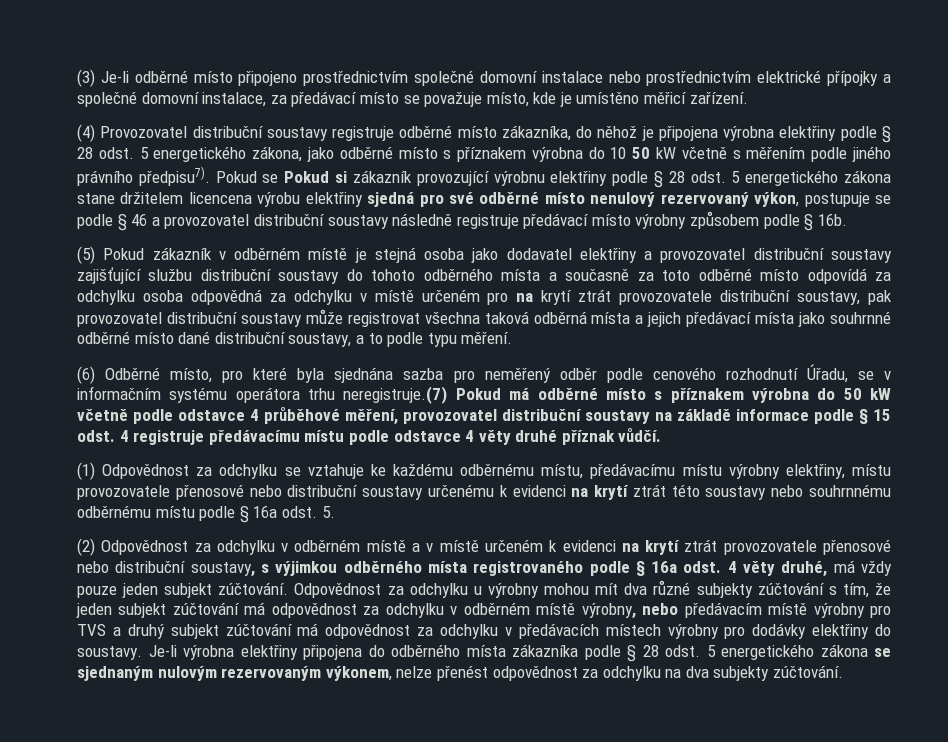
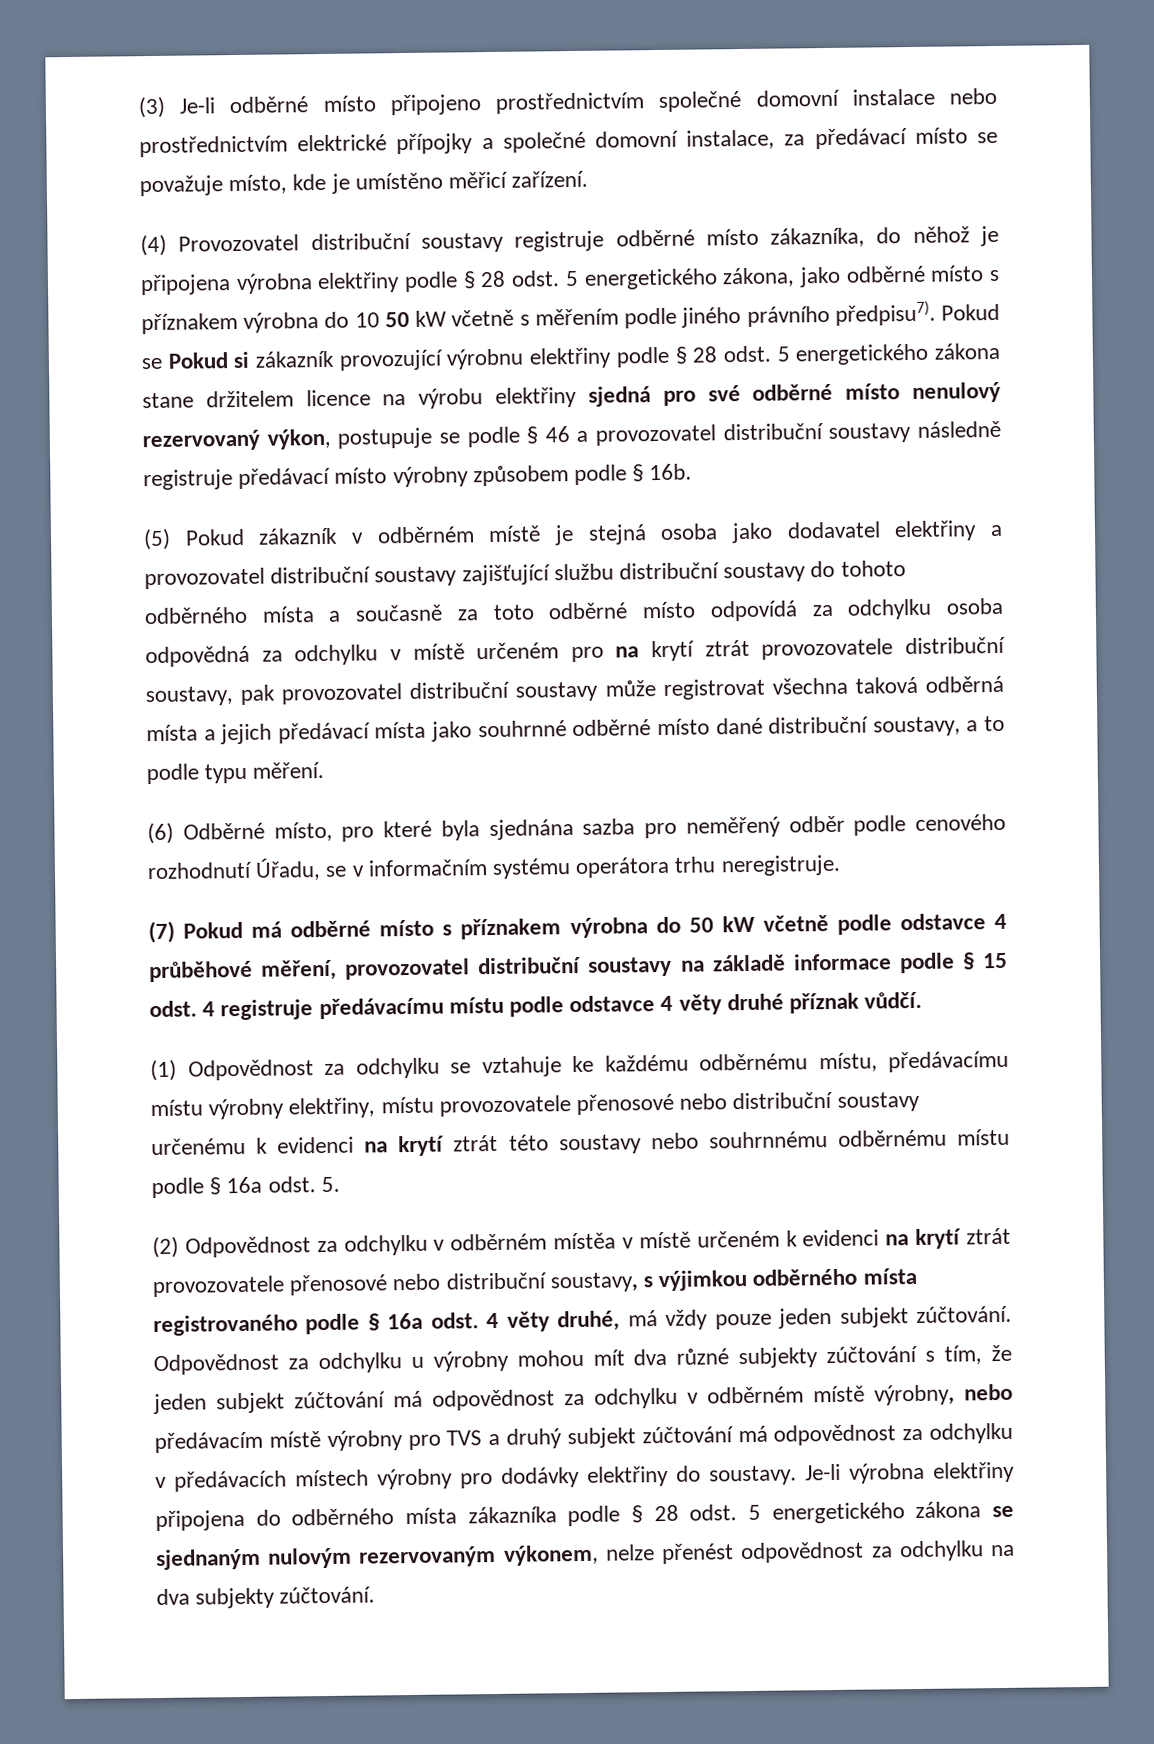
[188,192,252,204] licencena -> [305,389,407,407] licence na
[343,386,448,404] neregistruje.(7) -> [720,854,841,877] [148,920,175,944] neregistruje. // (7)
[366,540,421,552] místě a -> [553,1232,617,1250] místěa

